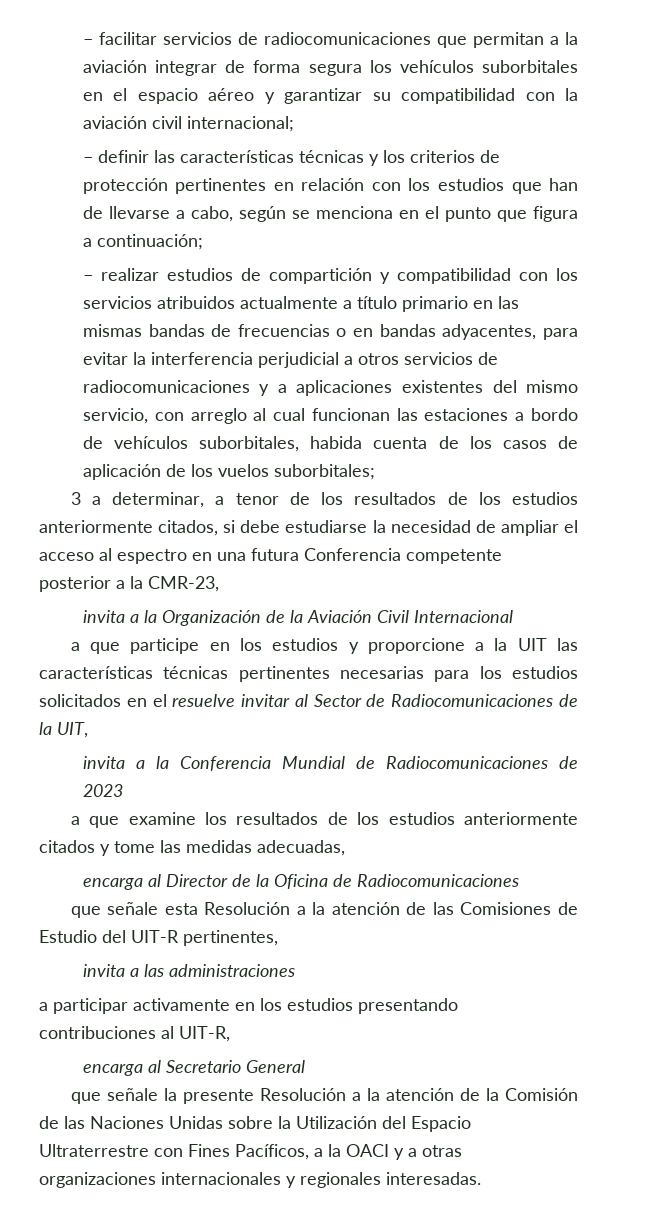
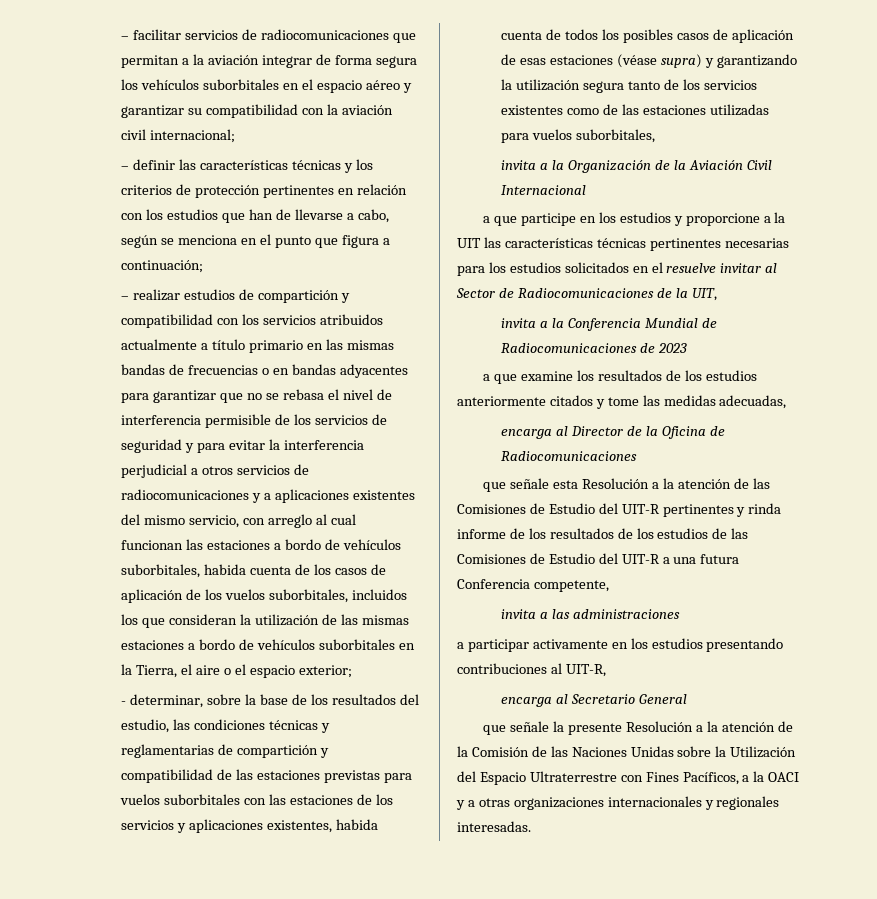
[442,324,537,340] adyacentes, -> [339,364,408,378] [121,389,392,403] [121,414,387,428] [121,439,195,453] adyacentes para garantizar que no se rebasa el nivel de interferencia permisible de los servicios de seguridad y
[273,464,375,480] [70,492,578,508] [39,520,578,536] [39,548,502,564] [39,576,219,592] suborbitales; // 3 a determinar, a tenor de los resultados de los estudios anteriormente citados, si debe estudiarse la necesidad de ampliar el acceso al espectro en una futura Conferencia competente posterior a la CMR-23, -> [269,589,407,603] [121,614,409,628] [121,639,415,650] [121,664,352,678] [121,694,419,708] [121,719,331,733] [121,744,330,758] [121,769,412,783] [120,794,393,805] [121,819,379,833] [501,29,794,43] [501,54,797,68] [501,79,757,93] [501,104,769,116] [501,129,656,143] suborbitales, incluidos los que consideran la utilización de las mismas estaciones a bordo de vehículos suborbitales en la Tierra, el aire o el espacio exterior; // - determinar, sobre la base de los resultados del estudio, las condiciones técnicas y reglamentarias de compartición y compatibilidad de las estaciones previstas para vuelos suborbitales con las estaciones de los servicios y aplicaciones existentes, habida cuenta de todos los posibles casos de aplicación de esas estaciones (véase supra) y garantizando la utilización segura tanto de los servicios existentes como de las estaciones utilizadas para vuelos suborbitales,
[183,930,278,946] pertinentes, -> [662,503,782,517] [457,528,749,539] [457,553,740,564] [457,579,609,592] pertinentes y rinda informe de los resultados de los estudios de las Comisiones de Estudio del UIT-R a una futura Conferencia competente,

